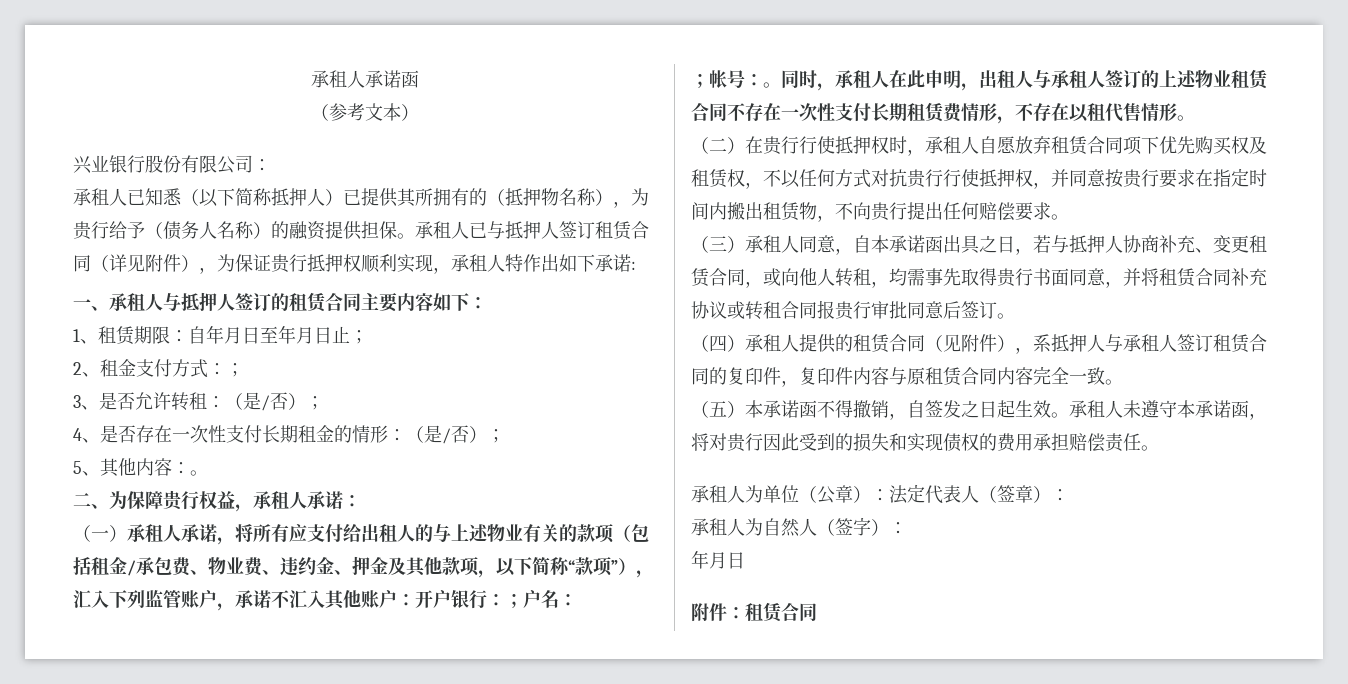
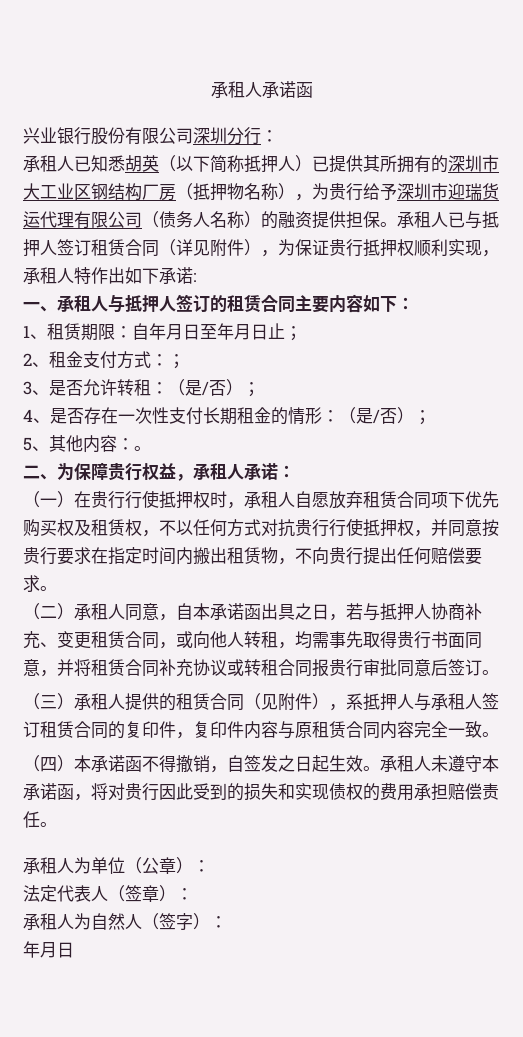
[311,103,419,121] // （参考文本） -> (313, 90) none
(253, 164) none -> [193,127,261,145] 深圳分行
(182, 197) none -> [125,155,159,172] 胡英
(487, 197) none -> [448,155,499,172] [23,183,176,201] 深圳市大工业区钢结构厂房
(145, 230) none -> [397,183,499,200] [23,211,142,229] 深圳市迎瑞货运代理有限公司
[127,523,649,545] [73,556,654,578] [73,590,577,611] [691,69,1270,91] [691,102,1195,124] [691,137,745,154] 承租人承诺，将所有应支付给出租人的与上述物业有关的款项（包括租金/承包费、物业费、违约金、押金及其他款项，以下简称“款项”），汇入下列监管账户，承诺不汇入其他账户：开户银行：；户名： // ；帐号：。同时，承租人在此申明，出租人与承租人签订的上述物业租赁合同不存在一次性支付长期租赁费情形，不存在以租代售情形。 // （二） -> (74, 499) none
[709,236,727,251] 三 -> [40,606,57,618] 二
[709,335,727,352] 四 -> [40,695,57,709] 三
[709,401,727,417] 五 -> [40,757,57,772] 四
(889, 495) none -> (210, 866) //
[691,602,817,622] // 附件：租赁合同 -> (74, 950) none

